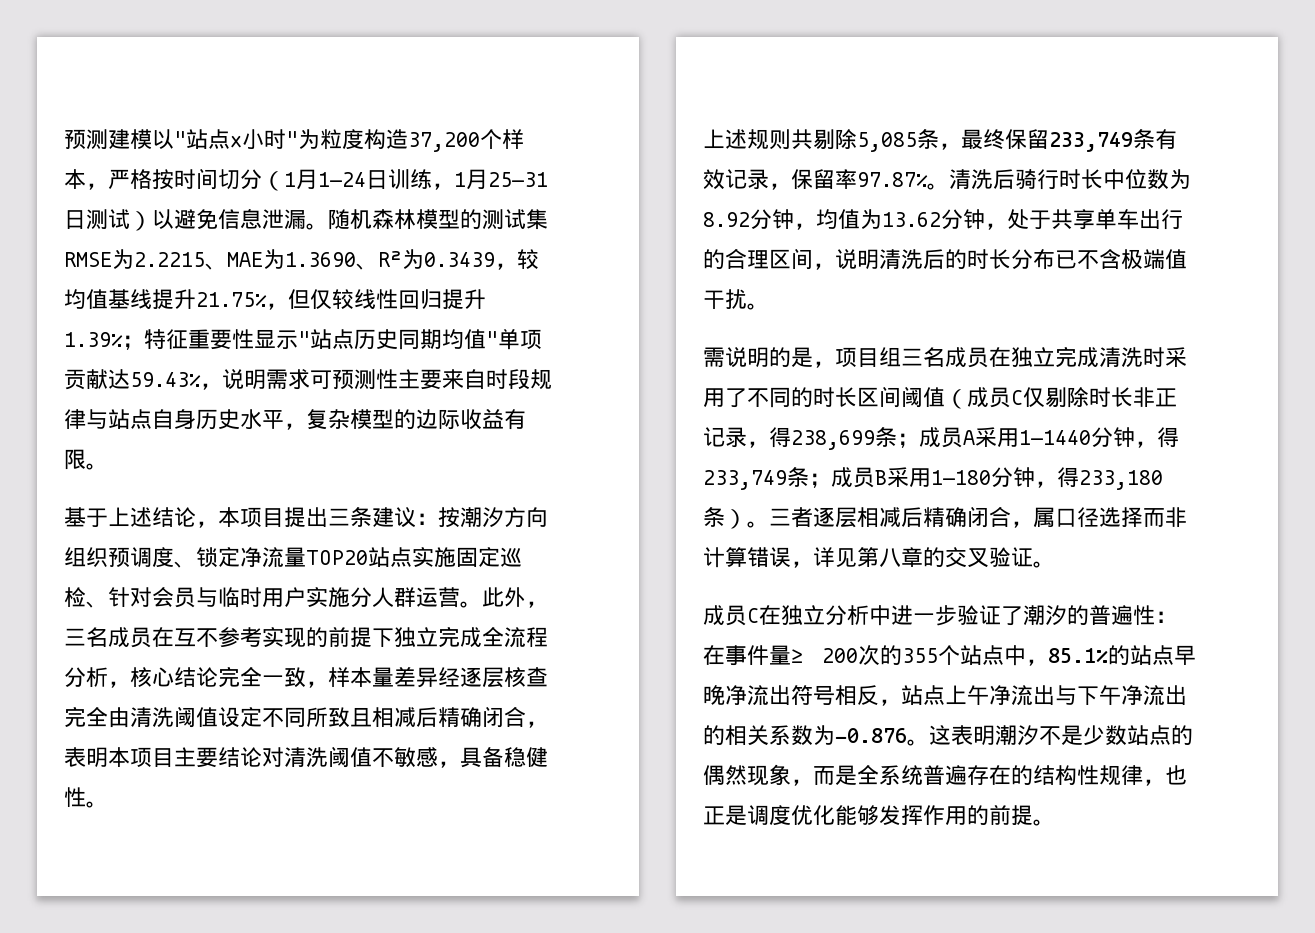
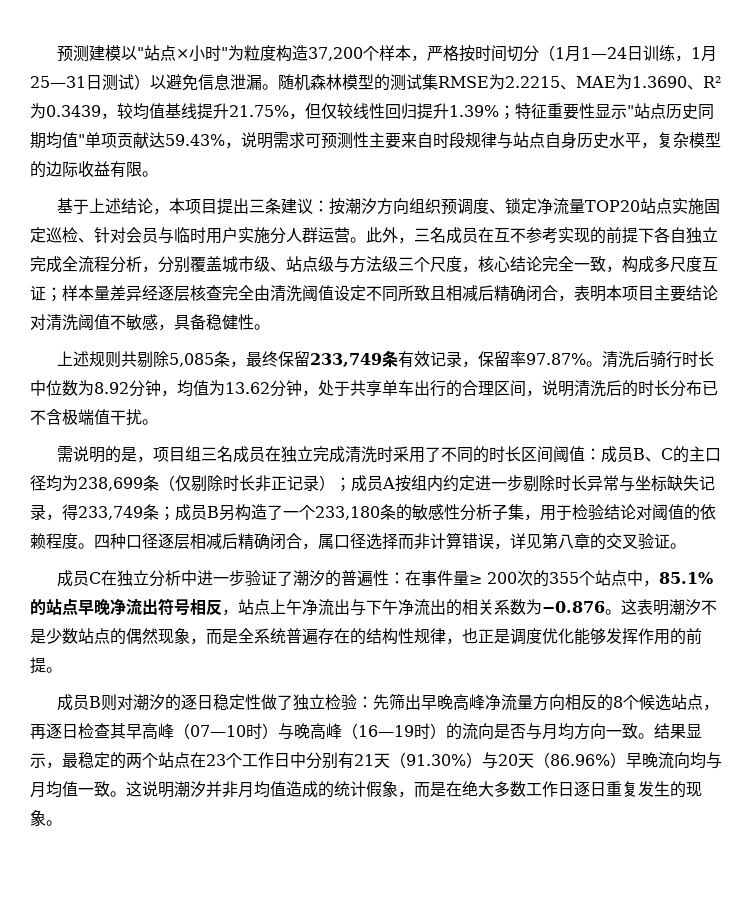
(394, 637) none -> [654,227,686,243] 各自
(130, 684) none -> [158,256,478,273] 分别覆盖城市级、站点级与方法级三个尺度，
(328, 684) none -> [622,256,718,273] [30,285,62,302] 构成多尺度互证；
[945,387,1023,409] （成员C -> [584,446,721,463] [30,475,175,492] ：成员B、C的主口径均为238,699条（
[747,427,1135,450] ，得238,699条；成员A采用1—1440分钟 -> [319,475,715,492] [30,504,46,520] ）；成员A按组内约定进一步剔除时长异常与坐标缺失记录
[887,467,1163,490] [703,507,813,529] 采用1—180分钟，得233,180条）。三者 -> [219,504,716,521] [30,533,158,549] 另构造了一个233,180条的敏感性分析子集，用于检验结论对阈值的依赖程度。四种口径
(1055, 822) none -> [56,693,719,711] [30,723,702,740] [30,752,722,769] [30,781,702,798] [30,810,62,826] // 成员B则对潮汐的逐日稳定性做了独立检验：先筛出早晚高峰净流量方向相反的8个候选站点，再逐日检查其早高峰（07—10时）与晚高峰（16—19时）的流向是否与月均方向一致。结果显示，最稳定的两个站点在23个工作日中分别有21天（91.30%）与20天（86.96%）早晚流向均与月均值一致。这说明潮汐并非月均值造成的统计假象，而是在绝大多数工作日逐日重复发生的现象。

